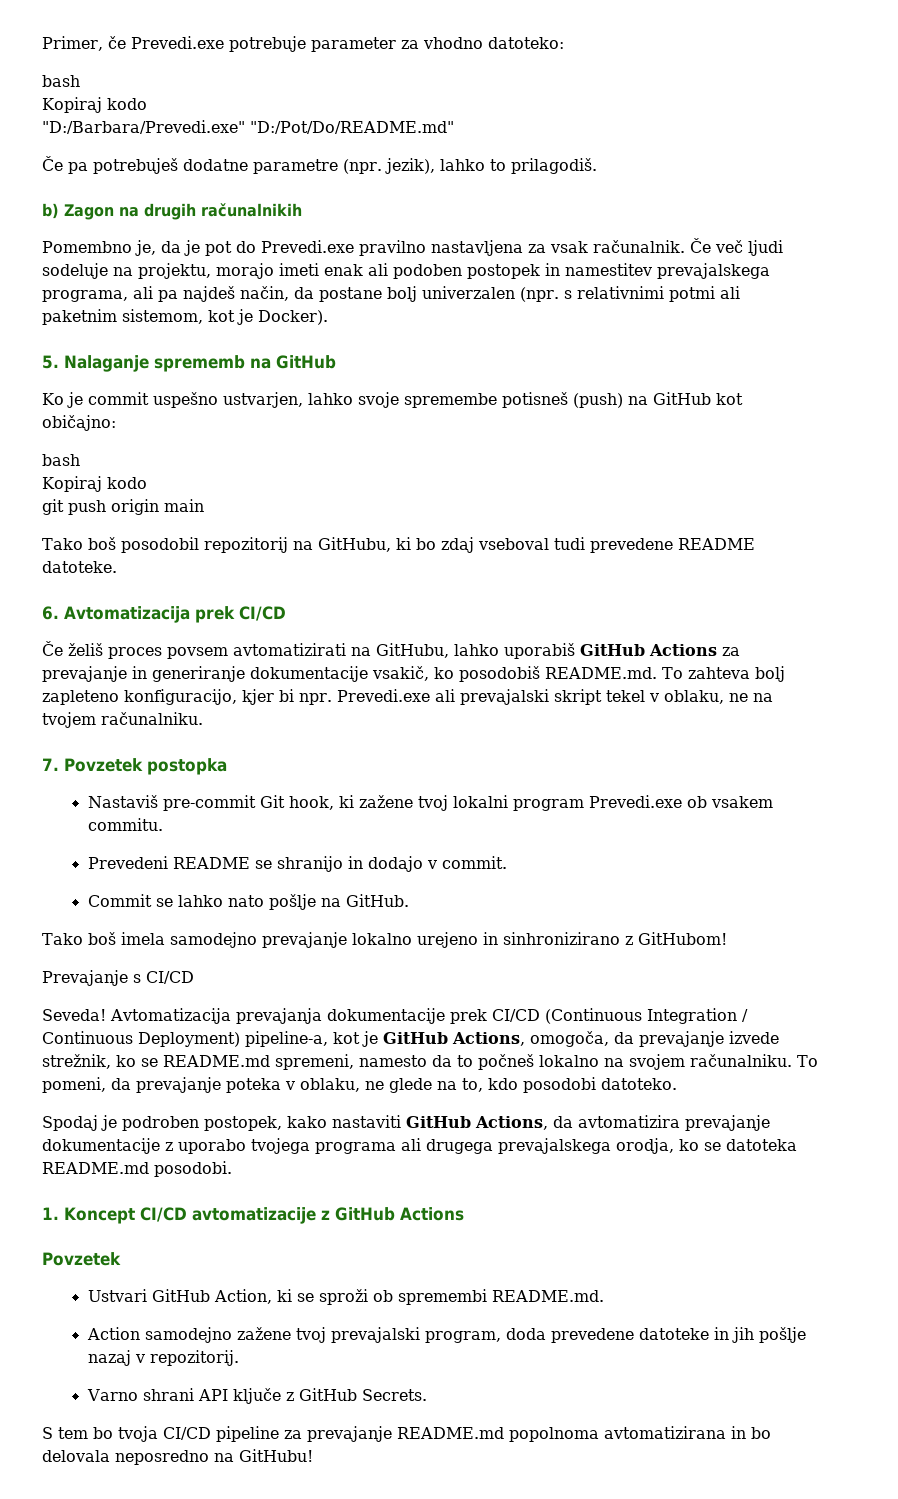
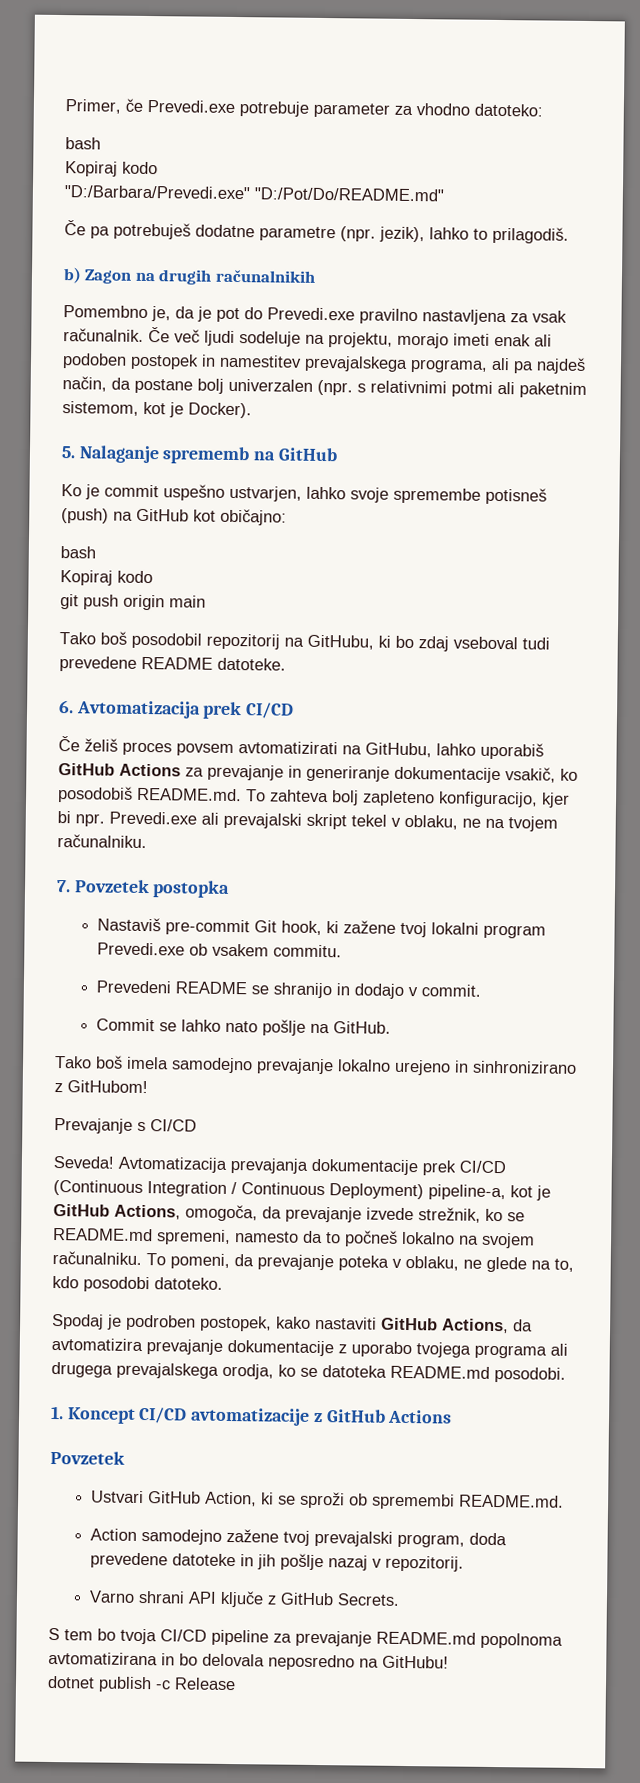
(313, 1455) none -> [47,1675,236,1693] // dotnet publish -c Release

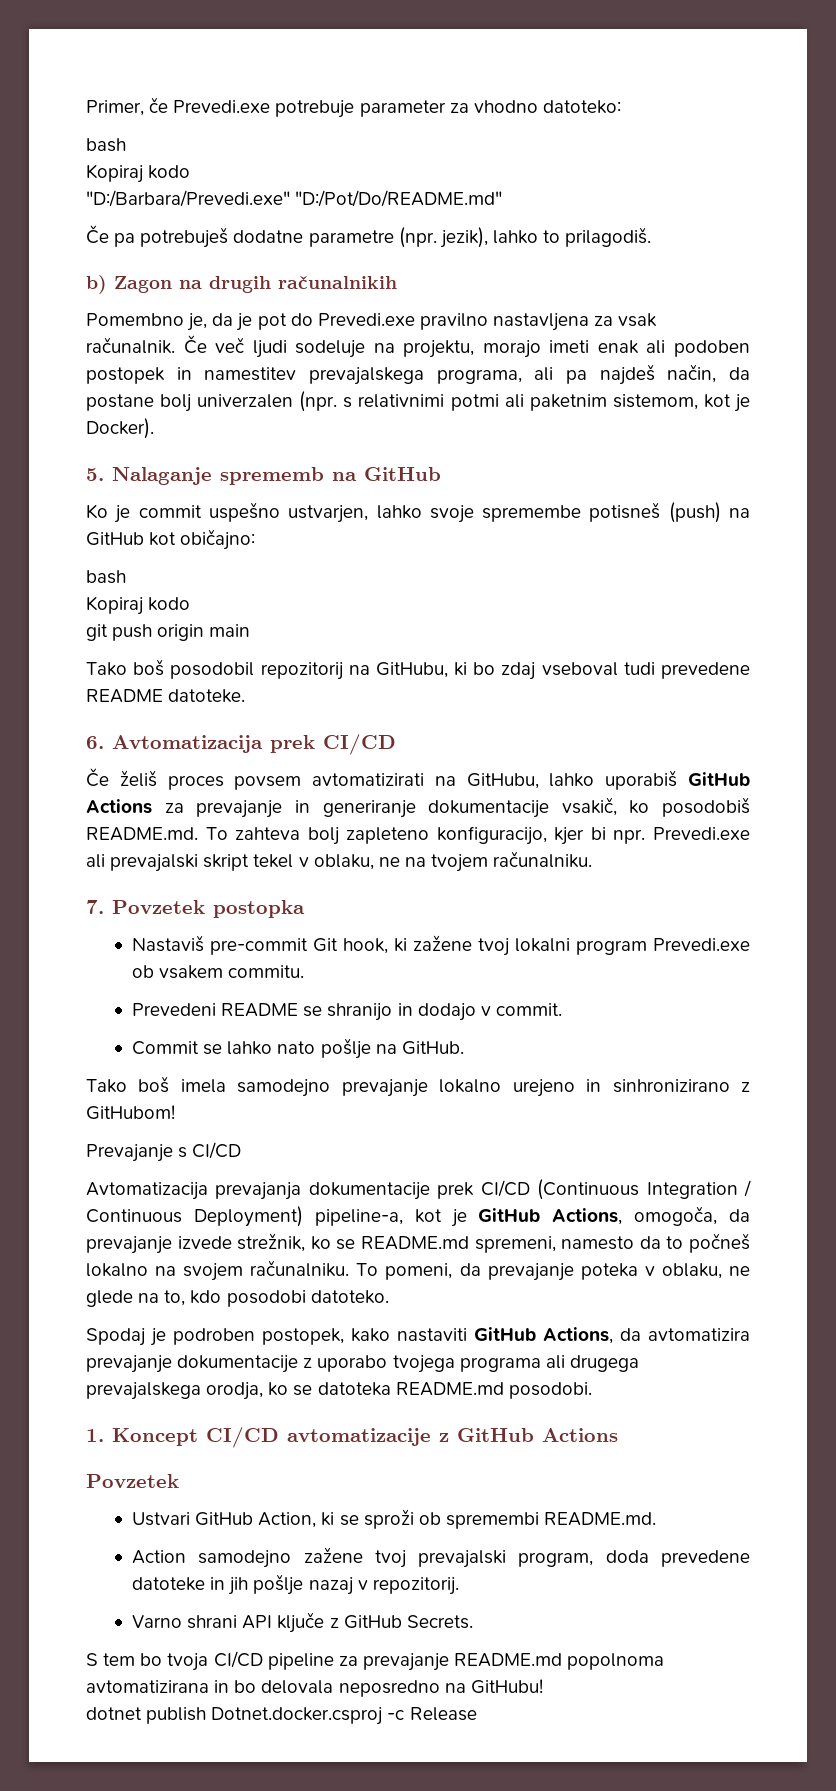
[53,1155,114,1169] Seveda! -> (242, 1150) none
(152, 1684) none -> [211,1707,383,1725] Dotnet.docker.csproj

